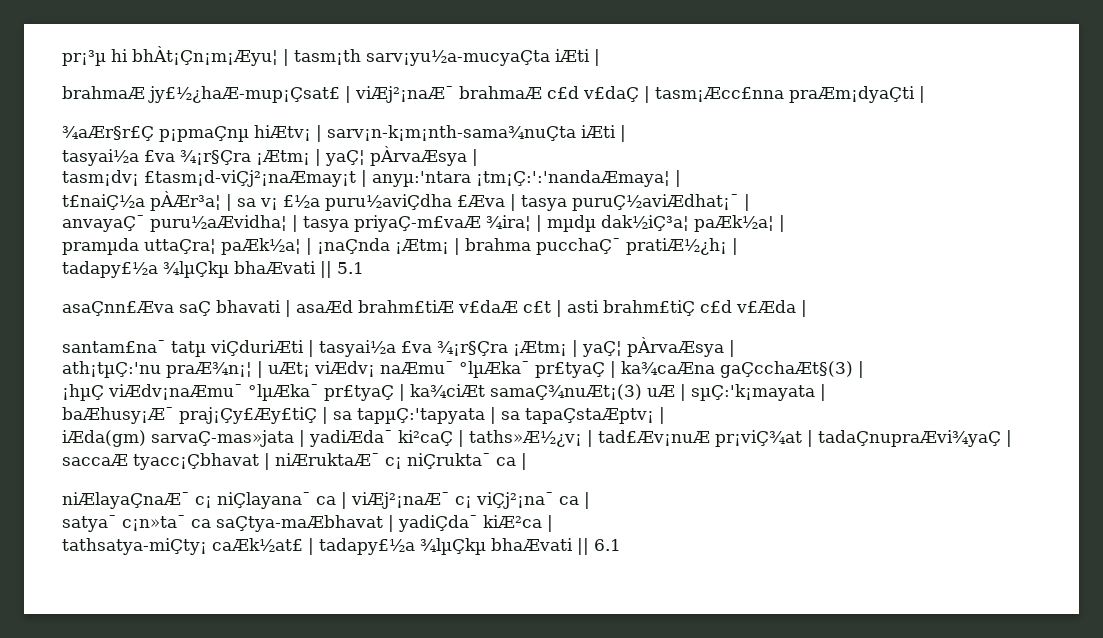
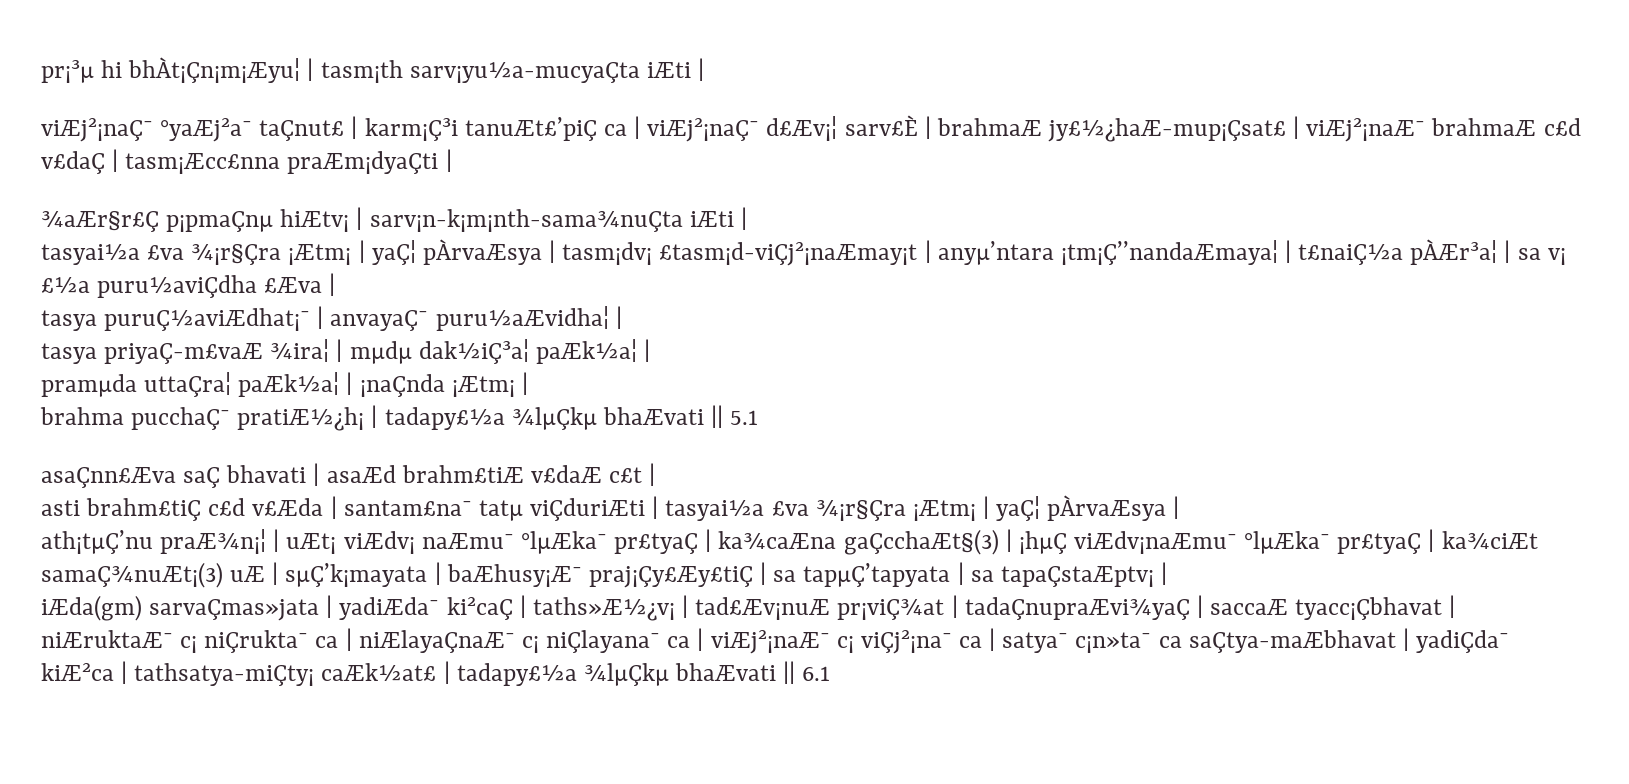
(600, 57) none -> [41,115,931,142] viÆj²¡naÇ¯ °yaÆj²a¯ taÇnut£ | karm¡Ç³i tanuÆt£’piÇ ca | viÆj²¡naÇ¯ d£Æv¡¦ sarv£È |
(478, 157) // -> (556, 251) none
[372,170,681,187] anyµ:'ntara ¡tm¡Ç:':'nandaÆmaya¦ | // -> [937,240,1292,265] anyµ’ntara ¡tm¡Ç’’nandaÆmaya¦ |
(516, 202) none -> (336, 284) //
(750, 202) // -> (324, 317) none
(298, 223) none -> (622, 317) //
(460, 246) none -> (528, 383) //
(738, 246) // -> (378, 416) none
(562, 308) none -> (656, 474) //
(807, 308) // -> (337, 507) none
[62,361,161,378] ath¡tµÇ:'nu -> [41,530,153,554] ath¡tµÇ’nu
(864, 369) // -> (1012, 540) none
[691,384,826,401] sµÇ:'k¡mayata | // -> [285,562,441,587] sµÇ’k¡mayata |
[357,408,485,424] tapµÇ:'tapyata -> [803,563,951,587] tapµÇ’tapyata
[151,430,294,447] sarvaÇ-mas»jata -> [149,599,320,621] sarvaÇmas»jata
(527, 461) // -> (352, 639) none
(590, 500) // -> (996, 639) none
(553, 523) // -> (128, 672) none

